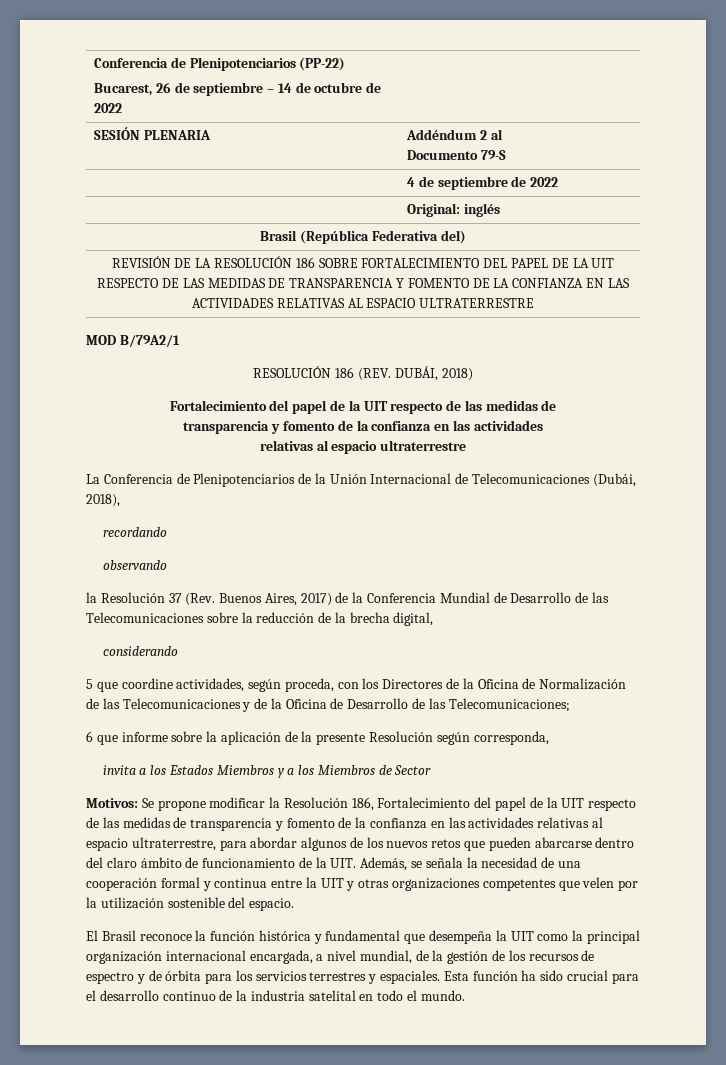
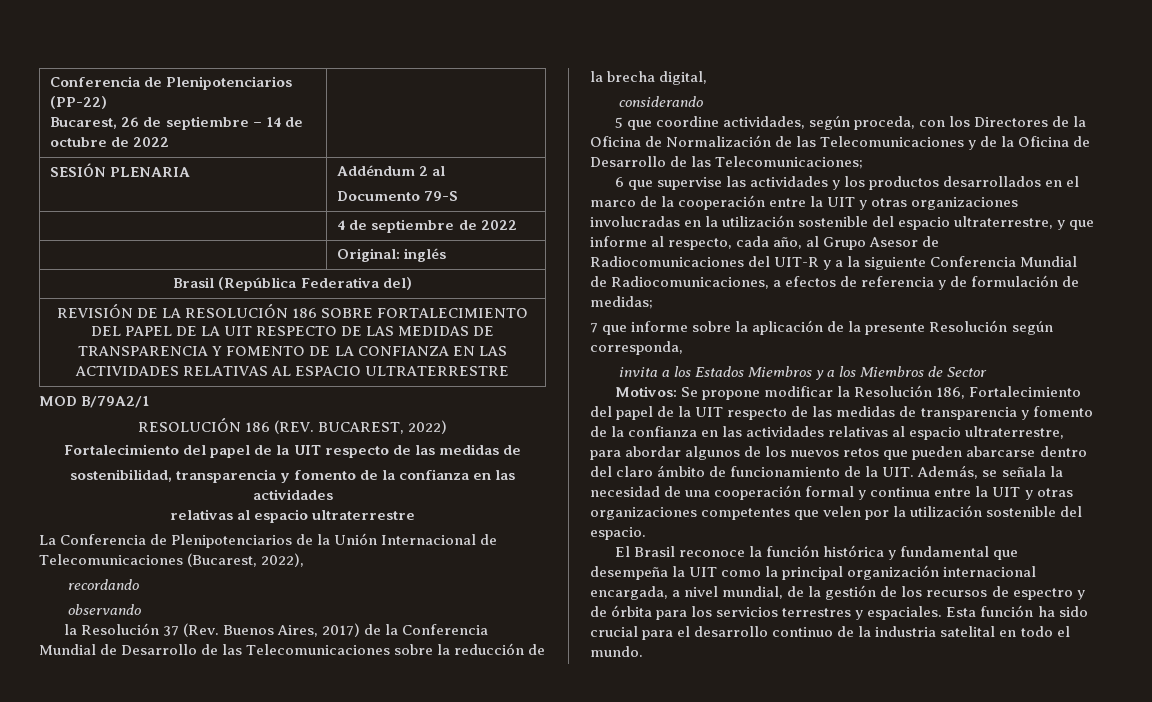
[394,366,473,381] DUBÁI, 2018) -> [318,420,448,434] BUCAREST, 2022)
(557, 405) none -> [69,469,172,482] sostenibilidad,
[592,473,636,487] [86,494,120,507] (Dubái, 2018), -> [187,553,305,567] (Bucarest, 2022),
(118, 740) none -> [657,176,1080,190] [590,195,1019,210] [590,215,1095,230] [590,236,940,250] [590,256,1078,270] [590,275,1080,290] [590,296,653,309] [590,323,628,335] supervise las actividades y los productos desarrollados en el marco de la cooperación entre la UIT y otras organizaciones involucradas en la utilización sostenible del espacio ultraterrestre, y que informe al respecto, cada año, al Grupo Asesor de Radiocomunicaciones del UIT-R y a la siguiente Conferencia Mundial de Radiocomunicaciones, a efectos de referencia y de formulación de medidas; // 7 que

